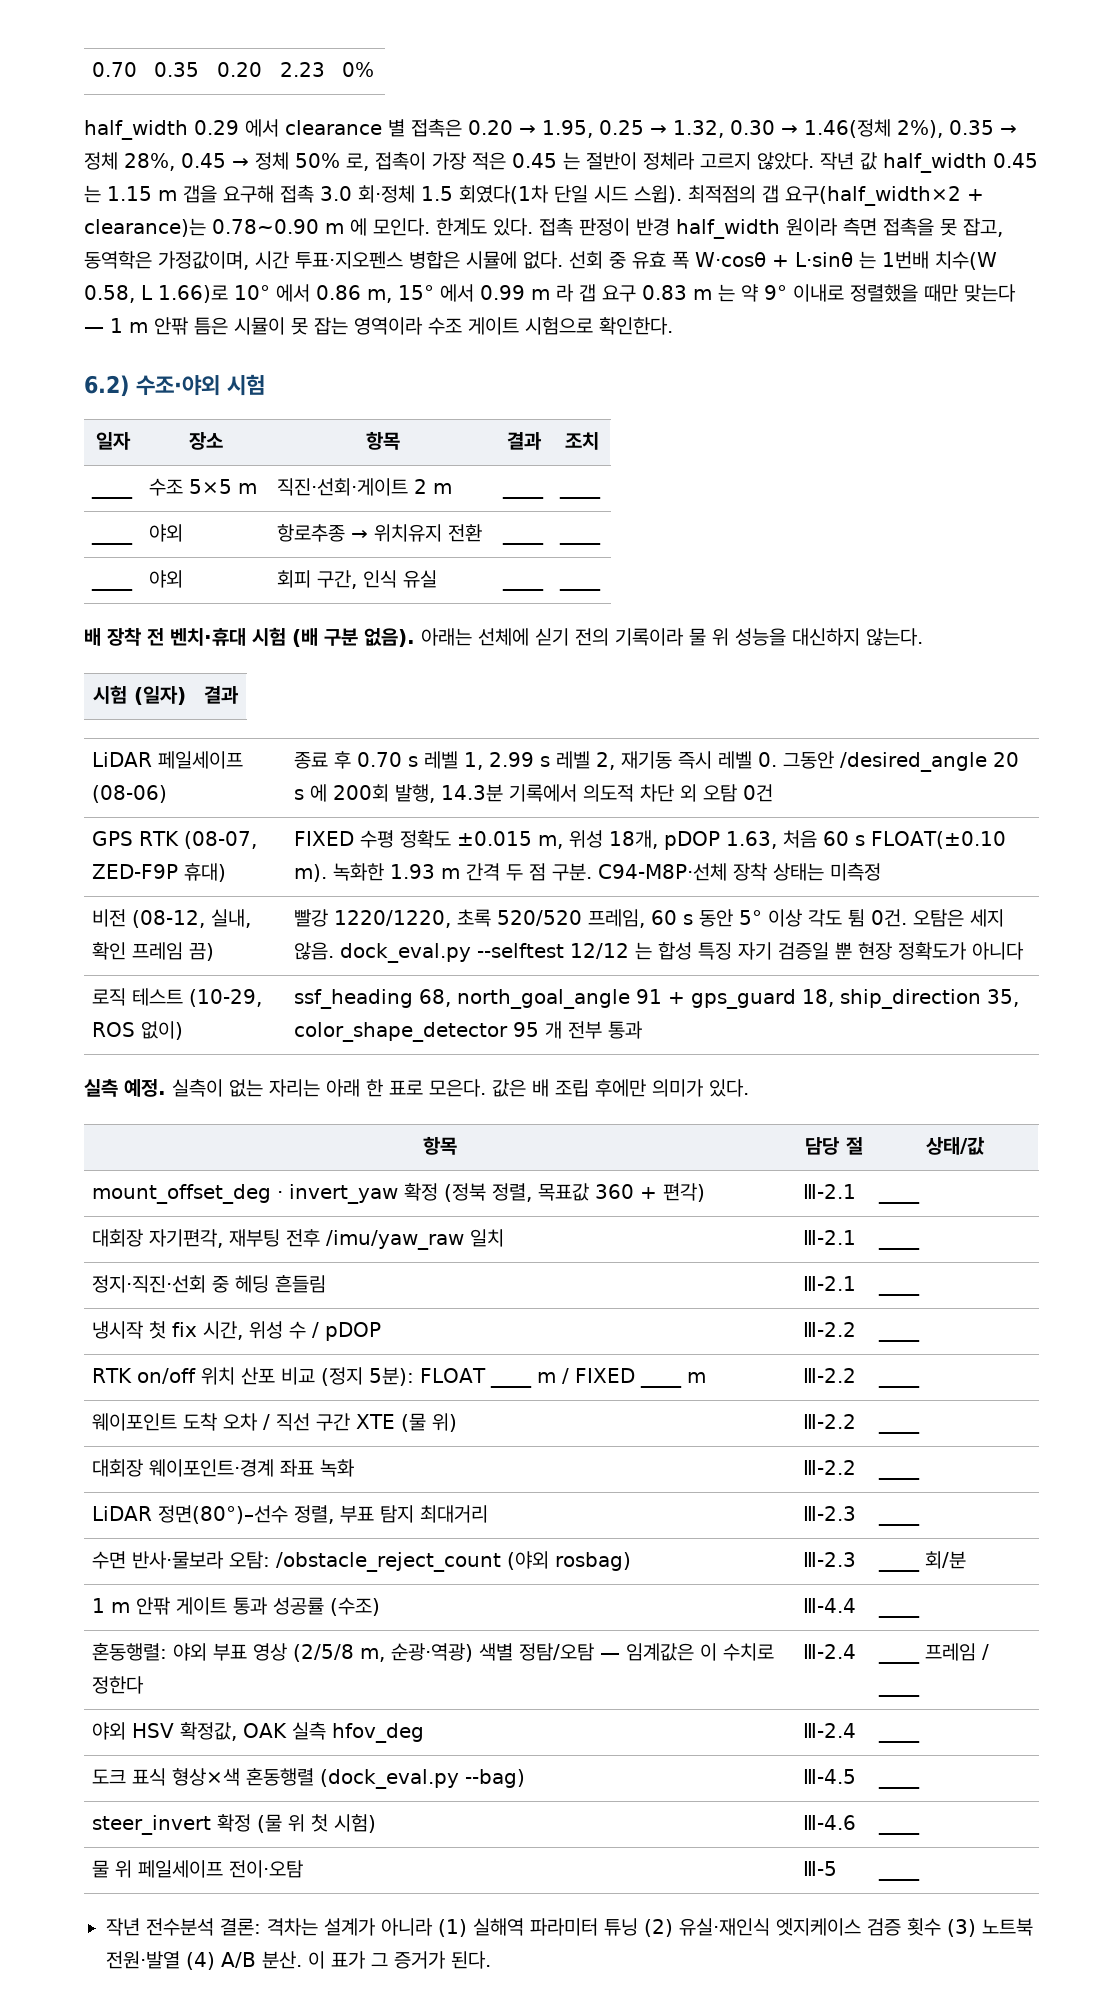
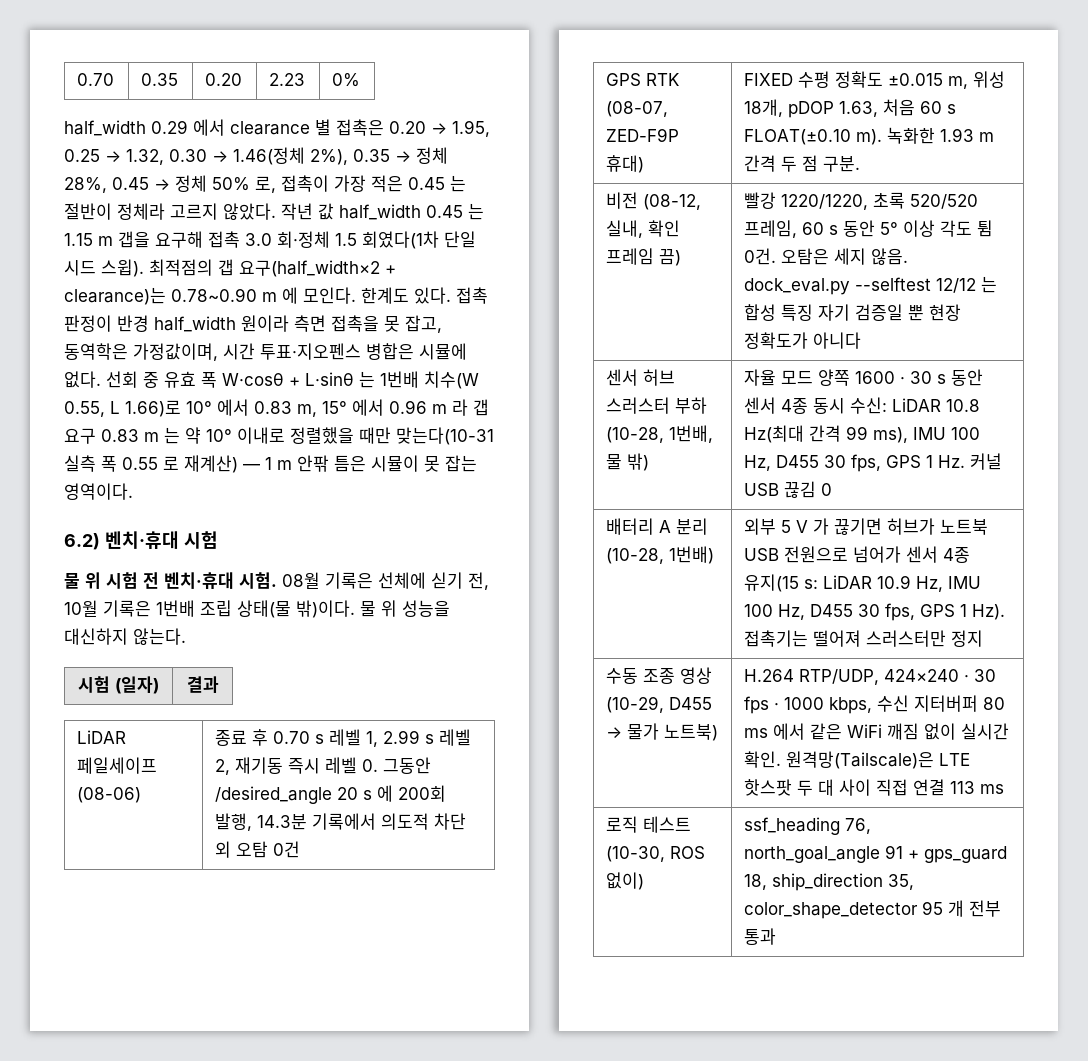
[84,285,135,303] 0.58, -> [64,401,105,417] 0.55,
[316,285,361,300] 0.86 -> [254,401,292,414] 0.83
[480,285,525,300] 0.99 -> [389,400,427,414] 0.96
[764,285,787,300] 9° -> [206,429,232,442] 10°
[964,284,1016,302] 맞는다 -> [396,427,494,445] [64,455,238,473] 맞는다(10-31 실측 폭 0.55 로 재계산)
[354,317,673,335] 영역이라 수조 게이트 시험으로 확인한다. -> [64,483,133,500] 영역이다.
[136,374,265,396] [96,432,131,450] [188,432,223,450] [365,431,400,450] [507,432,542,450] [564,432,599,450] [91,494,134,499] [149,478,258,496] [277,478,453,496] [502,494,545,499] [559,494,602,499] [91,540,134,545] [149,524,184,542] [277,524,483,542] [502,540,545,545] [559,540,602,545] [91,586,134,591] [149,570,184,588] [277,570,438,589] [502,586,545,591] [559,586,602,591] [84,627,684,647] 수조·야외 시험 // 일자 | 장소 | 항목 | 결과 | 조치 // ____ | 수조 5×5 m | 직진·선회·게이트 2 m | ____ | ____ // ____ | 야외 | 항로추종 → 위치유지 전환 | ____ | ____ // ____ | 야외 | 회피 구간, 인식 유실 | ____ | ____ // 배 장착 전 벤치·휴대 시험 (배 구분 없음). 아래는 선체에 싣기 전의 기록이라 -> [104,531,218,549] [64,572,489,590] [64,600,355,618] 벤치·휴대 시험 // 물 위 시험 전 벤치·휴대 시험. 08월 기록은 선체에 싣기 전, 10월 기록은 1번배 조립 상태(물 밖)이다.
[598,863,882,881] C94-M8P·선체 장착 상태는 미측정 -> (861, 164) none
(1025, 951) none -> [606,369,676,386] [606,397,708,414] [606,425,714,443] [606,453,650,471] [744,369,984,386] [744,397,981,414] [744,425,981,443] [744,453,1003,472] [744,481,833,498] [606,518,709,535] [606,546,715,564] [744,518,989,535] [744,546,971,563] [744,574,982,592] [744,603,1006,621] [744,630,984,647] [606,667,713,684] [606,696,713,713] [606,723,719,741] [744,669,997,685] [744,695,1006,714] [744,723,1010,740] [744,751,971,769] [744,779,1005,796] // 센서 허브 스러스터 부하 (10-28, 1번배, 물 밖) | 자율 모드 양쪽 1600 · 30 s 동안 센서 4종 동시 수신: LiDAR 10.8 Hz(최대 간격 99 ms), IMU 100 Hz, D455 30 fps, GPS 1 Hz. 커널 USB 끊김 0 // 배터리 A 분리 (10-28, 1번배) | 외부 5 V 가 끊기면 허브가 노트북 USB 전원으로 넘어가 센서 4종 유지(15 s: LiDAR 10.9 Hz, IMU 100 Hz, D455 30 fps, GPS 1 Hz). 접촉기는 떨어져 스러스터만 정지 // 수동 조종 영상 (10-29, D455 → 물가 노트북) | H.264 RTP/UDP, 424×240 · 30 fps · 1000 kbps, 수신 지터버퍼 80 ms 에서 같은 WiFi 깨짐 없이 실시간 확인. 원격망(Tailscale)은 LTE 핫스팟 두 대 사이 직접 연결 113 ms
[189,989,263,1007] (10-29, -> [606,846,666,862] (10-30,
[419,989,452,1007] 68, -> [845,818,872,834] 76,
[84,1079,749,1097] [423,1136,457,1155] [804,1137,863,1155] [926,1137,985,1155] [92,1183,706,1204] [803,1184,857,1199] [878,1199,921,1204] [92,1229,505,1250] [803,1230,857,1245] [878,1245,921,1250] [92,1275,327,1293] [803,1276,857,1291] [878,1291,921,1296] [92,1321,382,1341] [803,1322,857,1337] [878,1337,921,1342] [92,1367,487,1386] [490,1383,533,1388] [537,1368,636,1384] [640,1383,683,1388] [687,1372,707,1383] [803,1368,857,1383] [878,1383,921,1388] [92,1413,458,1432] [803,1414,857,1429] [878,1429,921,1434] [92,1459,355,1477] [803,1460,857,1475] [878,1475,921,1480] [92,1505,489,1524] [803,1506,857,1521] [878,1521,921,1526] [92,1551,632,1572] [803,1552,857,1567] [878,1551,967,1572] [92,1597,381,1616] [803,1598,857,1613] [878,1613,921,1618] [92,1643,775,1662] [92,1676,145,1694] [803,1644,857,1659] [878,1643,990,1664] [878,1692,921,1697] [92,1722,425,1743] [803,1723,857,1738] [878,1738,921,1743] [92,1768,526,1789] [803,1769,857,1784] [878,1784,921,1789] [92,1814,377,1835] [803,1815,857,1830] [878,1830,921,1835] [92,1860,304,1878] [803,1861,838,1876] [878,1876,921,1881] [106,1918,1033,1937] [106,1951,491,1970] // 실측 예정. 실측이 없는 자리는 아래 한 표로 모은다. 값은 배 조립 후에만 의미가 있다. // 항목 | 담당 절 | 상태/값 // mount_offset_deg · invert_yaw 확정 (정북 정렬, 목표값 360 + 편각) | Ⅲ-2.1 | ____ // 대회장 자기편각, 재부팅 전후 /imu/yaw_raw 일치 | Ⅲ-2.1 | ____ // 정지·직진·선회 중 헤딩 흔들림 | Ⅲ-2.1 | ____ // 냉시작 첫 fix 시간, 위성 수 / pDOP | Ⅲ-2.2 | ____ // RTK on/off 위치 산포 비교 (정지 5분): FLOAT ____ m / FIXED ____ m | Ⅲ-2.2 | ____ // 웨이포인트 도착 오차 / 직선 구간 XTE (물 위) | Ⅲ-2.2 | ____ // 대회장 웨이포인트·경계 좌표 녹화 | Ⅲ-2.2 | ____ // LiDAR 정면(80°)–선수 정렬, 부표 탐지 최대거리 | Ⅲ-2.3 | ____ // 수면 반사·물보라 오탐: /obstacle_reject_count (야외 rosbag) | Ⅲ-2.3 | ____ 회/분 // 1 m 안팎 게이트 통과 성공률 (수조) | Ⅲ-4.4 | ____ // 혼동행렬: 야외 부표 영상 (2/5/8 m, 순광·역광) 색별 정탐/오탐 — 임계값은 이 수치로 정한다 | Ⅲ-2.4 | ____ 프레임 / ____ // 야외 HSV 확정값, OAK 실측 hfov_deg | Ⅲ-2.4 | ____ // 도크 표식 형상×색 혼동행렬 (dock_eval.py --bag) | Ⅲ-4.5 | ____ // steer_invert 확정 (물 위 첫 시험) | Ⅲ-4.6 | ____ // 물 위 페일세이프 전이·오탐 | Ⅲ-5 | ____ // 작년 전수분석 결론: 격차는 설계가 아니라 (1) 실해역 파라미터 튜닝 (2) 유실·재인식 엣지케이스 검증 횟수 (3) 노트북 전원·발열 (4) A/B 분산. 이 표가 그 증거가 된다. -> (777, 936) none

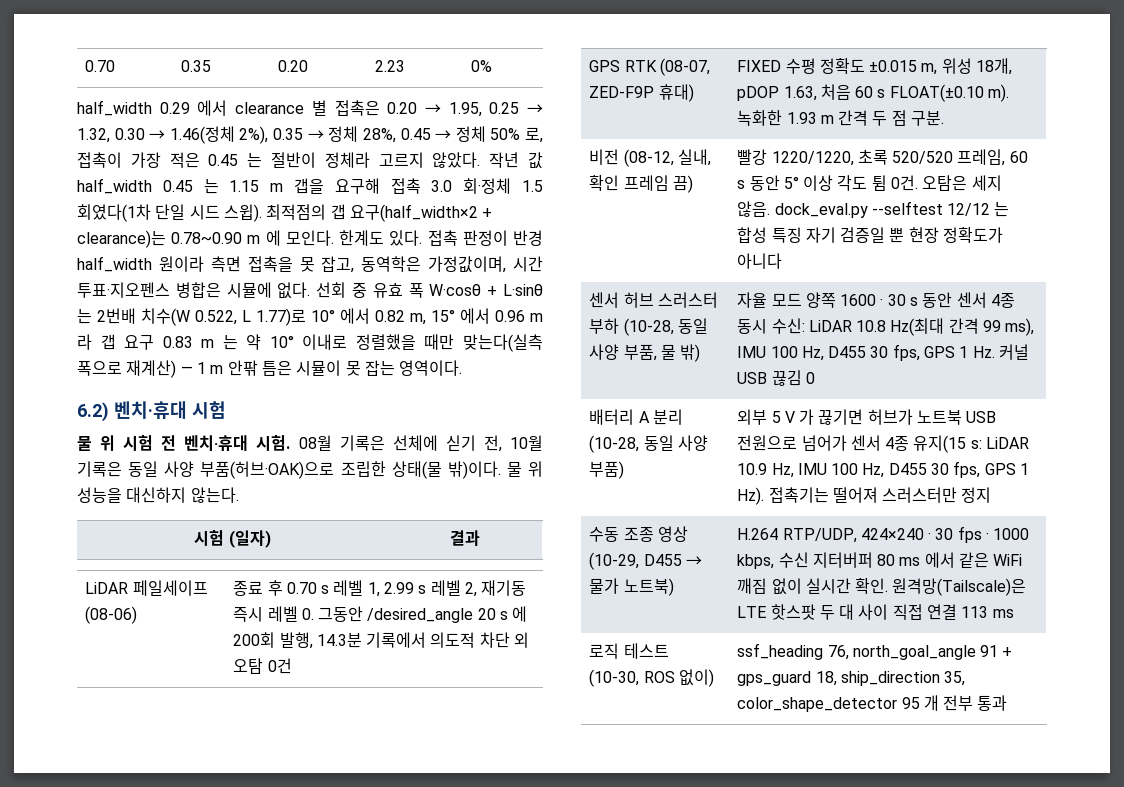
[380,371,479,389] [64,400,181,417] 1번배 치수(W 0.55, L 1.66)로 -> [97,308,306,326] 2번배 치수(W 0.522, L 1.77)로
[254,401,292,414] 0.83 -> [375,310,405,322] 0.82
[396,427,494,445] [64,455,179,472] 맞는다(10-31 실측 폭 0.55 로 -> [463,334,544,352] [77,361,122,376] 맞는다(실측 폭으로
[156,600,232,617] 1번배 조립 -> [128,461,386,479] 동일 사양 부품(허브·OAK)으로 조립한
[669,425,714,443] 1번배, -> [677,318,708,334] [589,344,657,361] 동일 사양 부품,
[669,546,715,564] 1번배) -> [643,435,708,451] [589,461,625,479] 동일 사양 부품)

